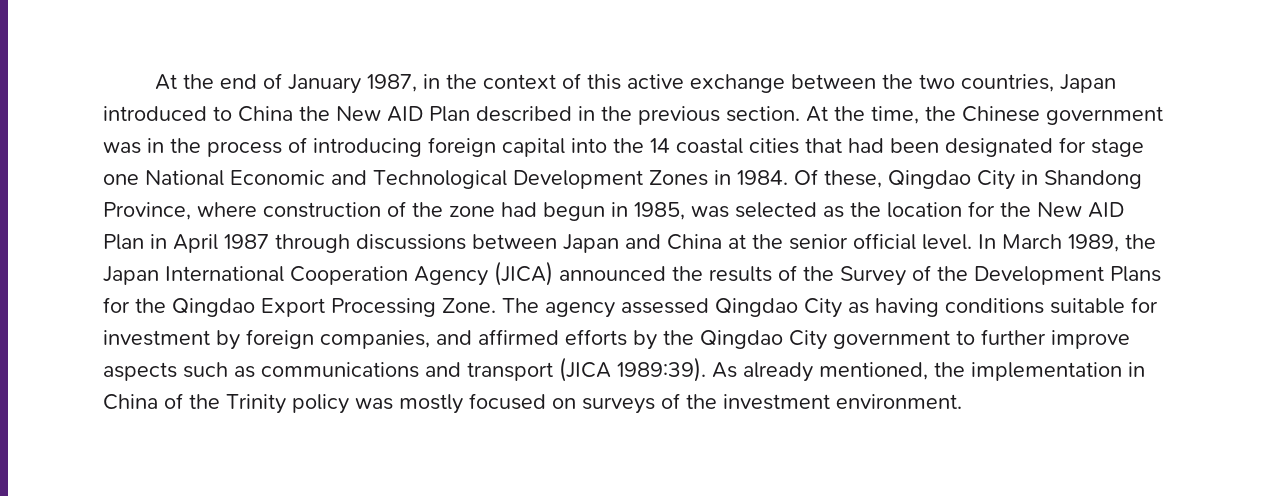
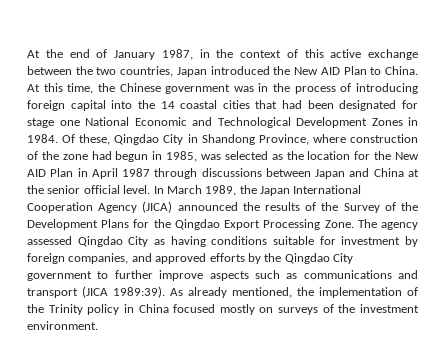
[213,106,865,125] to China the New AID Plan described in the previous section. At the -> [273,66,419,75] [27,83,63,92] the New AID Plan to China. At this
[478,329,559,345] affirmed -> [155,253,207,264] approved
[1128,362,1145,377] [103,394,158,410] in China -> (402, 292) none
[355,393,546,414] was mostly focused -> [123,304,255,315] in China focused mostly

